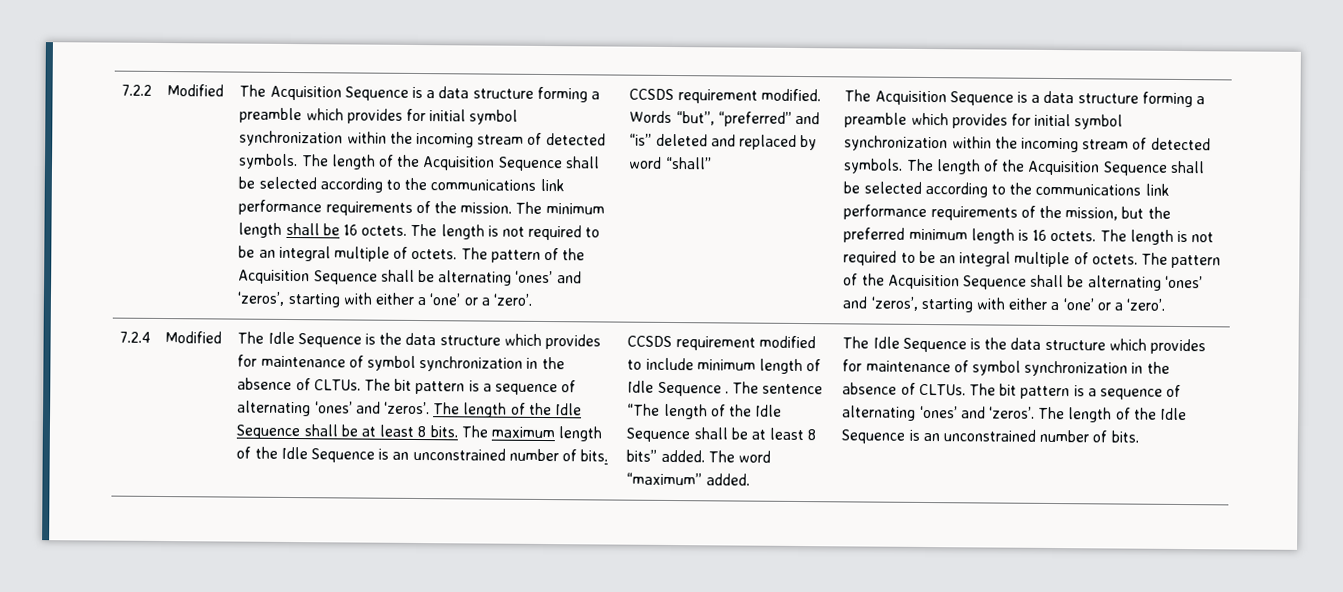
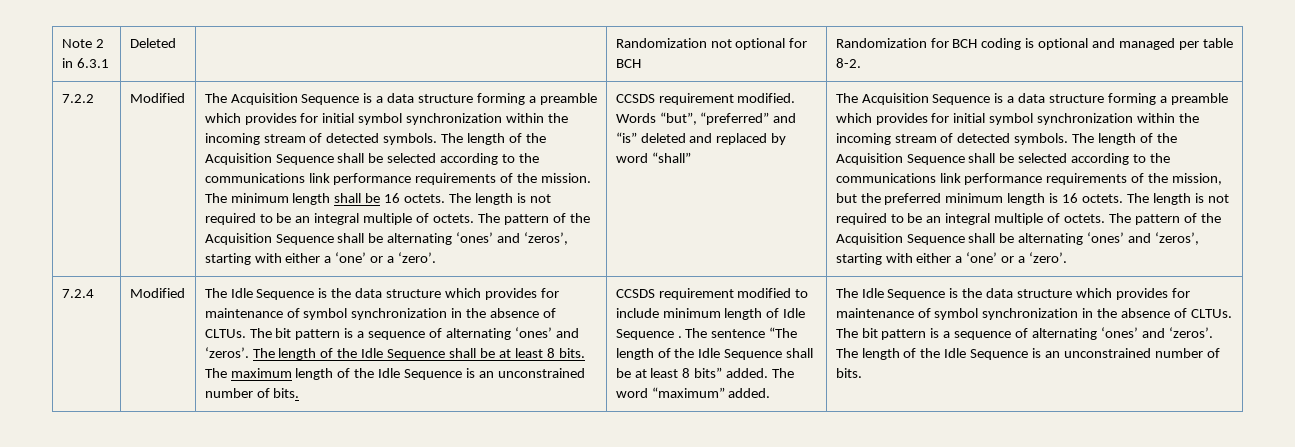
(121, 90) none -> [61,39,104,48] [61,58,109,68] [129,38,176,48] [615,38,808,50] [615,59,641,68] [835,38,1233,50] [835,58,861,68] Note 2 in 6.3.1 | Deleted | | Randomization not optional for BCH | Randomization for BCH coding is optional and managed per table 8-2. //

